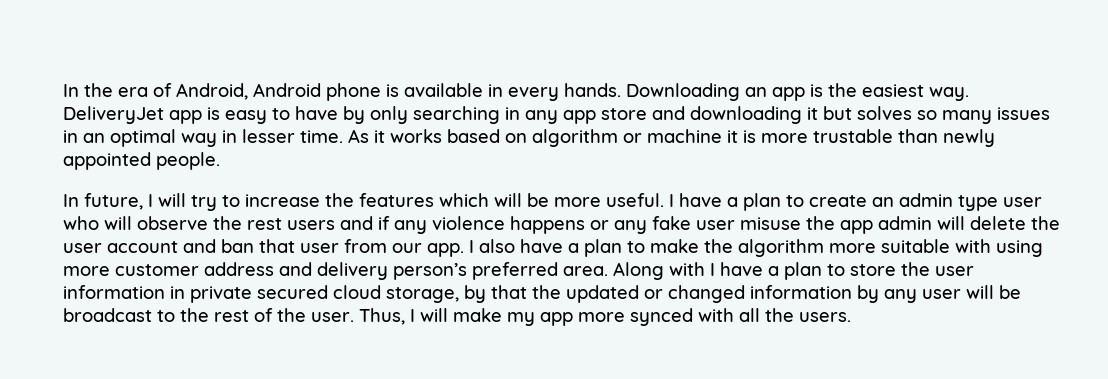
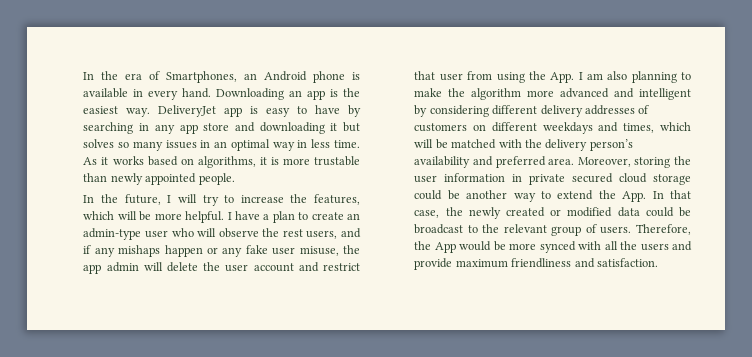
[175,83,248,100] Android, -> [166,71,258,83] Smartphones, an
[563,83,621,97] hands. -> [182,88,212,98] hand.
[369,106,408,124] only -> (361, 111) none
[241,129,295,143] lesser -> [311,139,331,148] less
[531,129,722,147] algorithm or machine -> [197,156,256,168] algorithms,
(79, 200) none -> [101,194,119,203] the
[358,193,434,207] features -> [314,194,360,205] features,
[605,193,664,207] useful. -> [185,211,225,223] helpful.
[898,193,998,211] admin type -> [83,228,142,240] admin-type
[286,220,335,230] users -> [306,230,338,239] users,
[431,216,585,234] violence happens -> [118,245,203,257] mishaps happen
[739,217,801,230] misuse -> [299,246,339,256] misuse,
[220,239,254,253] ban -> [322,263,360,271] restrict
[391,239,622,257] our app. I also have a plan -> [496,71,677,83] using the App. I am also planning
[880,239,1043,257] [62,262,896,280] suitable with using more customer address and delivery person’s preferred area. Along with I have a plan to store -> [560,88,691,100] [414,105,650,117] [414,122,691,134] [414,139,633,151] [414,156,671,168] advanced and intelligent by considering different delivery addresses of customers on different weekdays and times, which will be matched with the delivery person’s availability and preferred area. Moreover, storing
[385,285,1021,303] [62,308,573,326] storage, by that the updated or changed information by any user will be broadcast to the rest of the user. Thus, I will make my app -> [653,174,691,185] [414,190,691,202] [414,207,691,219] [414,224,691,236] [414,241,506,253] storage could be another way to extend the App. In that case, the newly created or modified data could be broadcast to the relevant group of users. Therefore, the App would be
[798,312,851,322] users. -> [640,241,692,251] [414,258,658,270] users and provide maximum friendliness and satisfaction.

